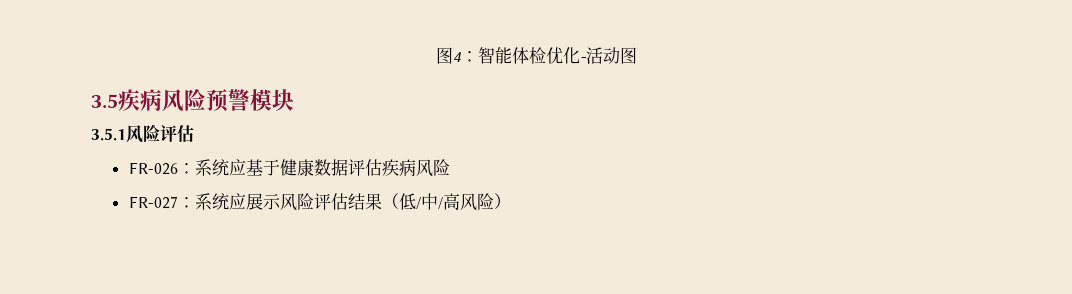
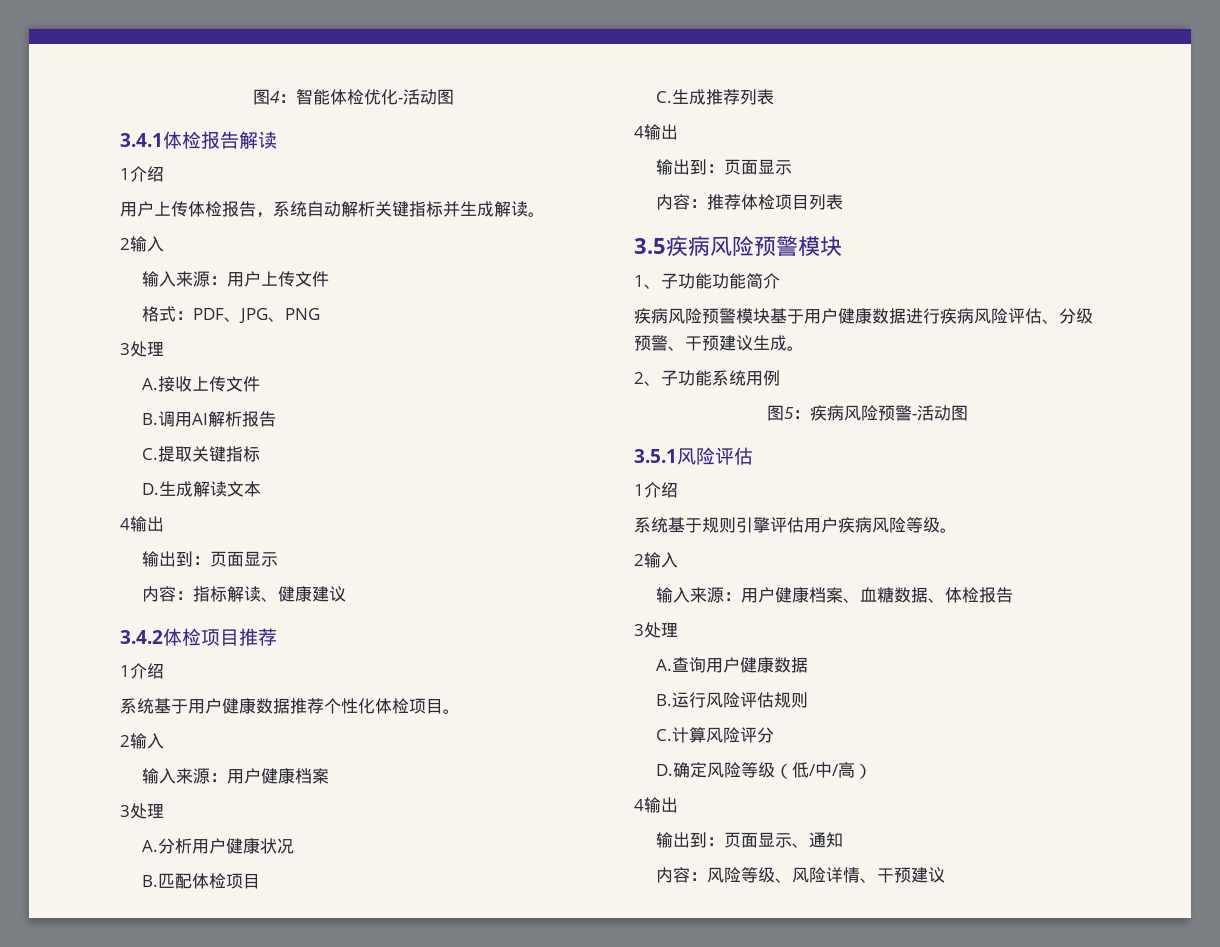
(637, 55) none -> [120,131,277,149] [120,166,164,182] [120,201,545,218] [120,236,164,252] [142,271,330,287] [142,306,321,323] [120,341,164,357] [142,376,261,392] [142,411,277,427] [142,446,261,462] [142,481,262,497] [120,516,164,532] [142,551,279,567] [142,586,347,602] [120,628,277,646] [120,663,164,679] [120,698,460,714] [120,733,164,749] [142,768,330,784] [120,803,164,819] [142,838,295,854] [142,873,261,889] [656,89,775,105] [634,124,678,140] [656,159,793,175] [656,194,844,210] // 3.4.1体检报告解读 // 1介绍 // 用户上传体检报告，系统自动解析关键指标并生成解读。 // 2输入 // 输入来源：用户上传文件 // 格式：PDF、JPG、PNG // 3处理 // A.接收上传文件 // B.调用AI解析报告 // C.提取关键指标 // D.生成解读文本 // 4输出 // 输出到：页面显示 // 内容：指标解读、健康建议 // 3.4.2体检项目推荐 // 1介绍 // 系统基于用户健康数据推荐个性化体检项目。 // 2输入 // 输入来源：用户健康档案 // 3处理 // A.分析用户健康状况 // B.匹配体检项目 // C.生成推荐列表 // 4输出 // 输出到：页面显示 // 内容：推荐体检项目列表
[91,124,194,143] [128,159,450,177] [128,193,511,211] 3.5.1风险评估 // FR-026：系统应基于健康数据评估疾病风险 // FR-027：系统应展示风险评估结果（低/中/高风险） -> [634,273,780,289] [634,308,1093,324] [634,335,804,351] [634,370,780,386] [766,405,968,421] [634,447,753,465] [634,482,678,498] [634,517,957,533] [634,552,678,568] [656,587,1014,603] [634,622,678,638] [656,657,809,673] [656,692,809,708] [656,727,775,743] [656,762,873,779] [634,797,678,813] [656,832,844,848] [656,867,946,883] 1、子功能功能简介 // 疾病风险预警模块基于用户健康数据进行疾病风险评估、分级预警、干预建议生成。 // 2、子功能系统用例 // 图5：疾病风险预警-活动图 // 3.5.1风险评估 // 1介绍 // 系统基于规则引擎评估用户疾病风险等级。 // 2输入 // 输入来源：用户健康档案、血糖数据、体检报告 // 3处理 // A.查询用户健康数据 // B.运行风险评估规则 // C.计算风险评分 // D.确定风险等级（低/中/高） // 4输出 // 输出到：页面显示、通知 // 内容：风险等级、风险详情、干预建议

